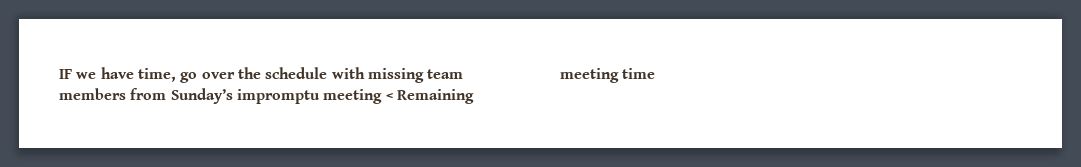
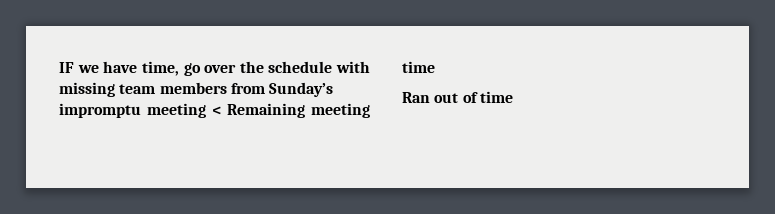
(656, 73) none -> [402,91,513,103] // Ran out of time

